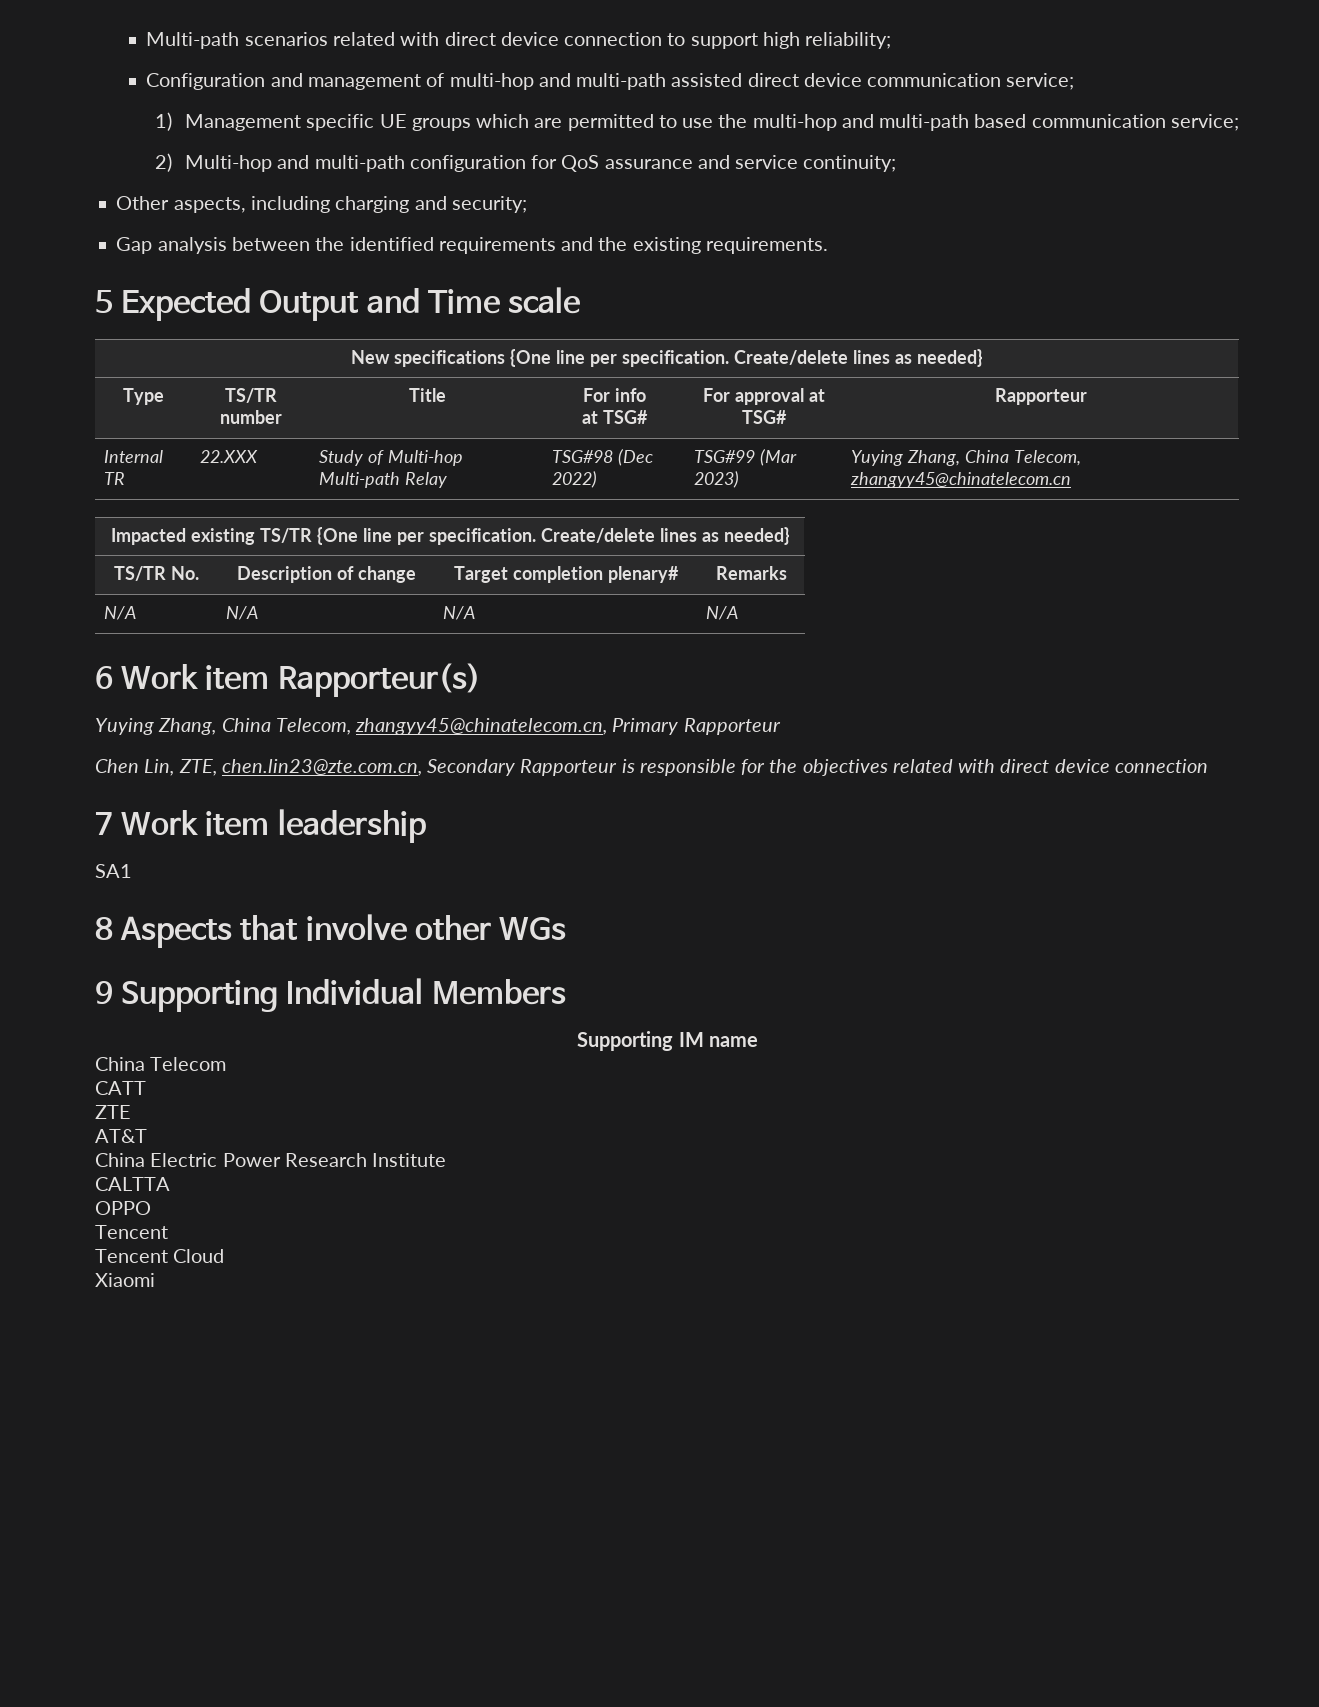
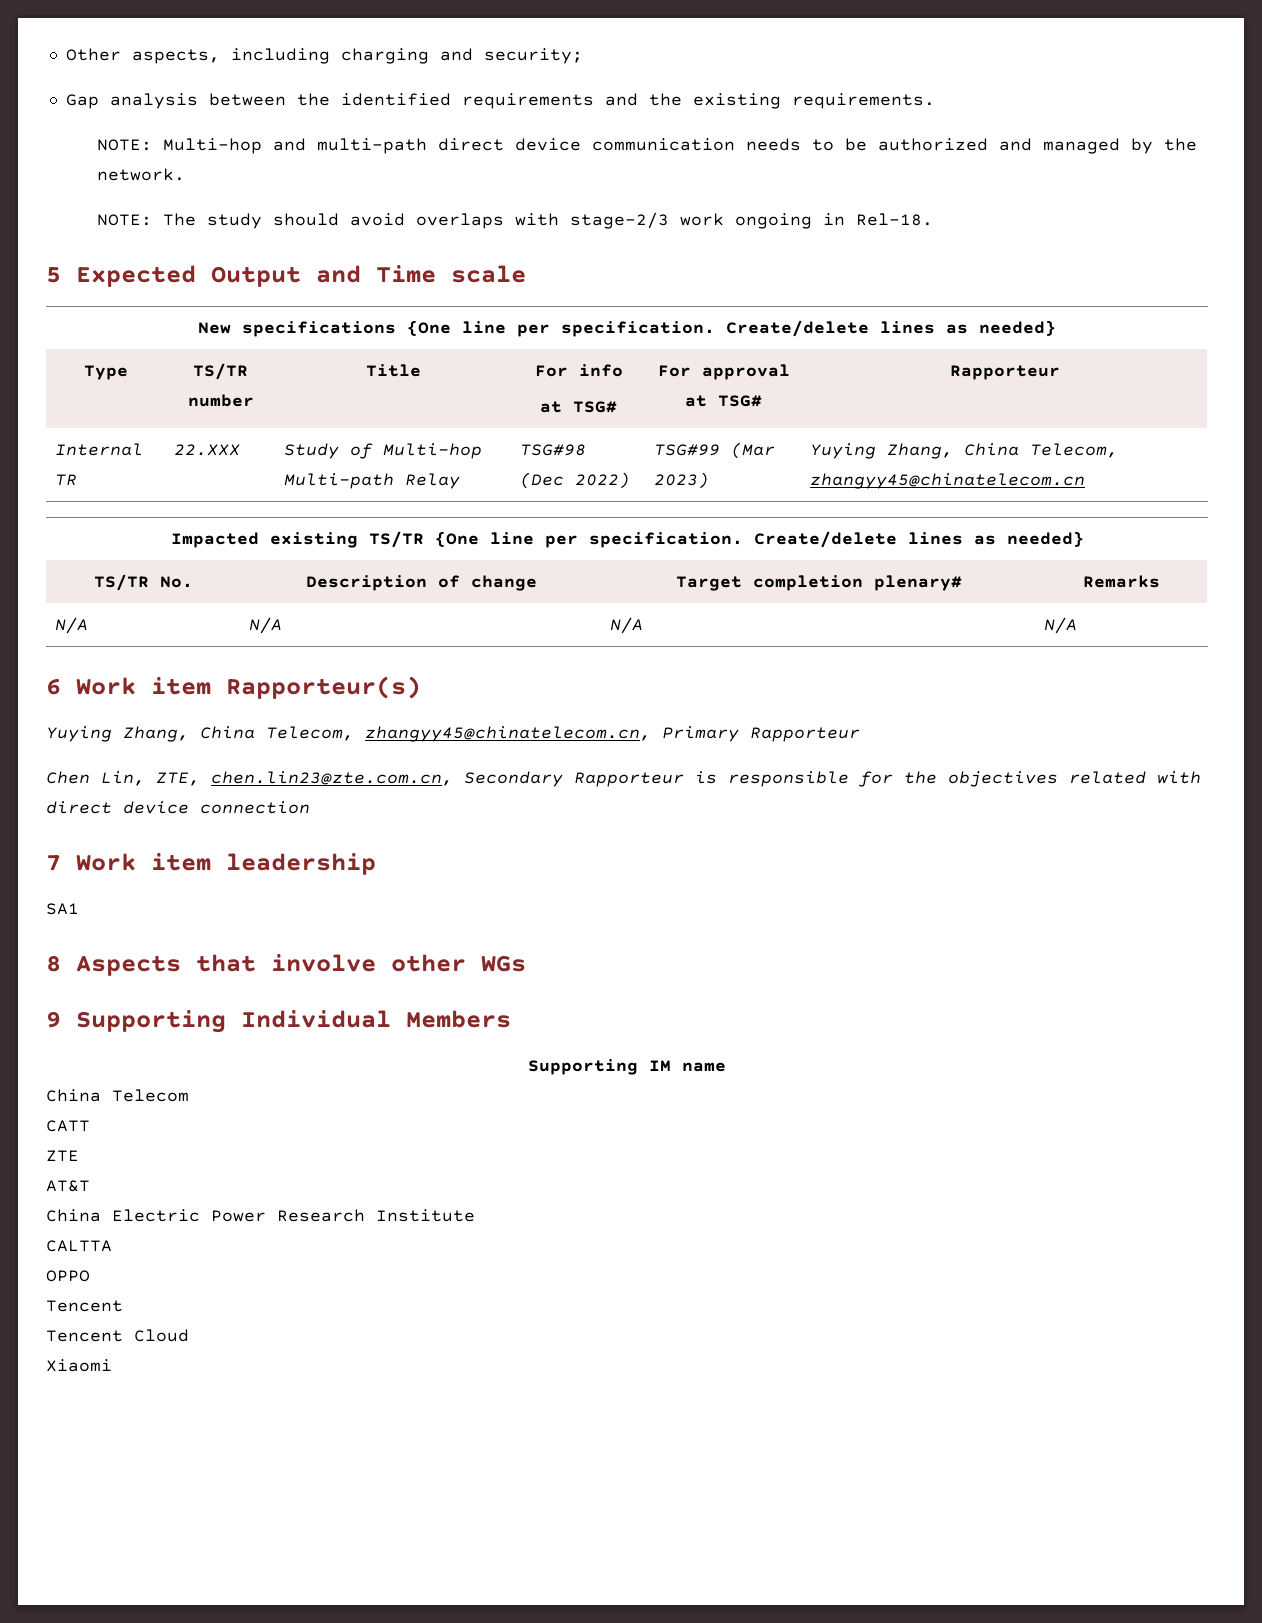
[146,32,892,49] [146,73,1075,90] [155,112,1240,131] [155,153,897,172] Multi-path scenarios related with direct device connection to support high reliability; // Configuration and management of multi-hop and multi-path assisted direct device communication service; // 1) Management specific UE groups which are permitted to use the multi-hop and multi-path based communication service; // 2) Multi-hop and multi-path configuration for QoS assurance and service continuity; // -> (65, 54) none
(828, 245) none -> [96,138,1197,154] [96,168,185,181] [96,212,933,229] // NOTE: Multi-hop and multi-path direct device communication needs to be authorized and managed by the network. // NOTE: The study should avoid overlaps with stage-2/3 work ongoing in Rel-18.

